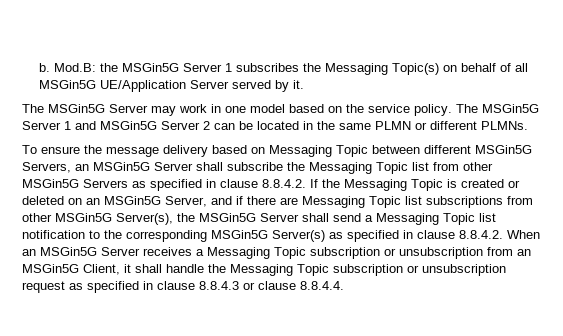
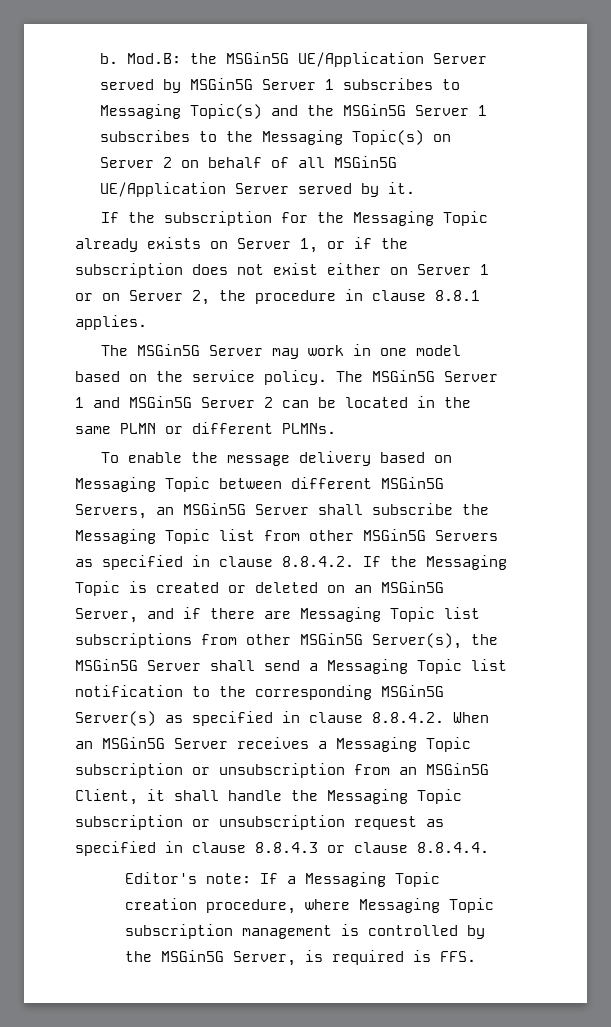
[183,63,300,72] Server 1 subscribes -> [298,52,488,67] [100,78,461,93] [100,104,488,119] [100,130,218,142] UE/Application Server served by MSGin5G Server 1 subscribes to Messaging Topic(s) and the MSGin5G Server 1 subscribes to
(458, 68) none -> [100,157,200,168] Server 2 on
(305, 84) none -> [100,211,488,226] [75,237,408,253] [75,263,489,278] [75,289,480,305] [75,315,147,330] // If the subscription for the Messaging Topic already exists on Server 1, or if the subscription does not exist either on Server 1 or on Server 2, the procedure in clause 8.8.1 applies.
[41,146,80,154] ensure -> [127,452,182,463] enable
(344, 285) none -> [125,872,441,887] [125,898,495,914] [125,924,486,939] [125,950,477,966] // Editor's note: If a Messaging Topic creation procedure, where Messaging Topic subscription management is controlled by the MSGin5G Server, is required is FFS.

